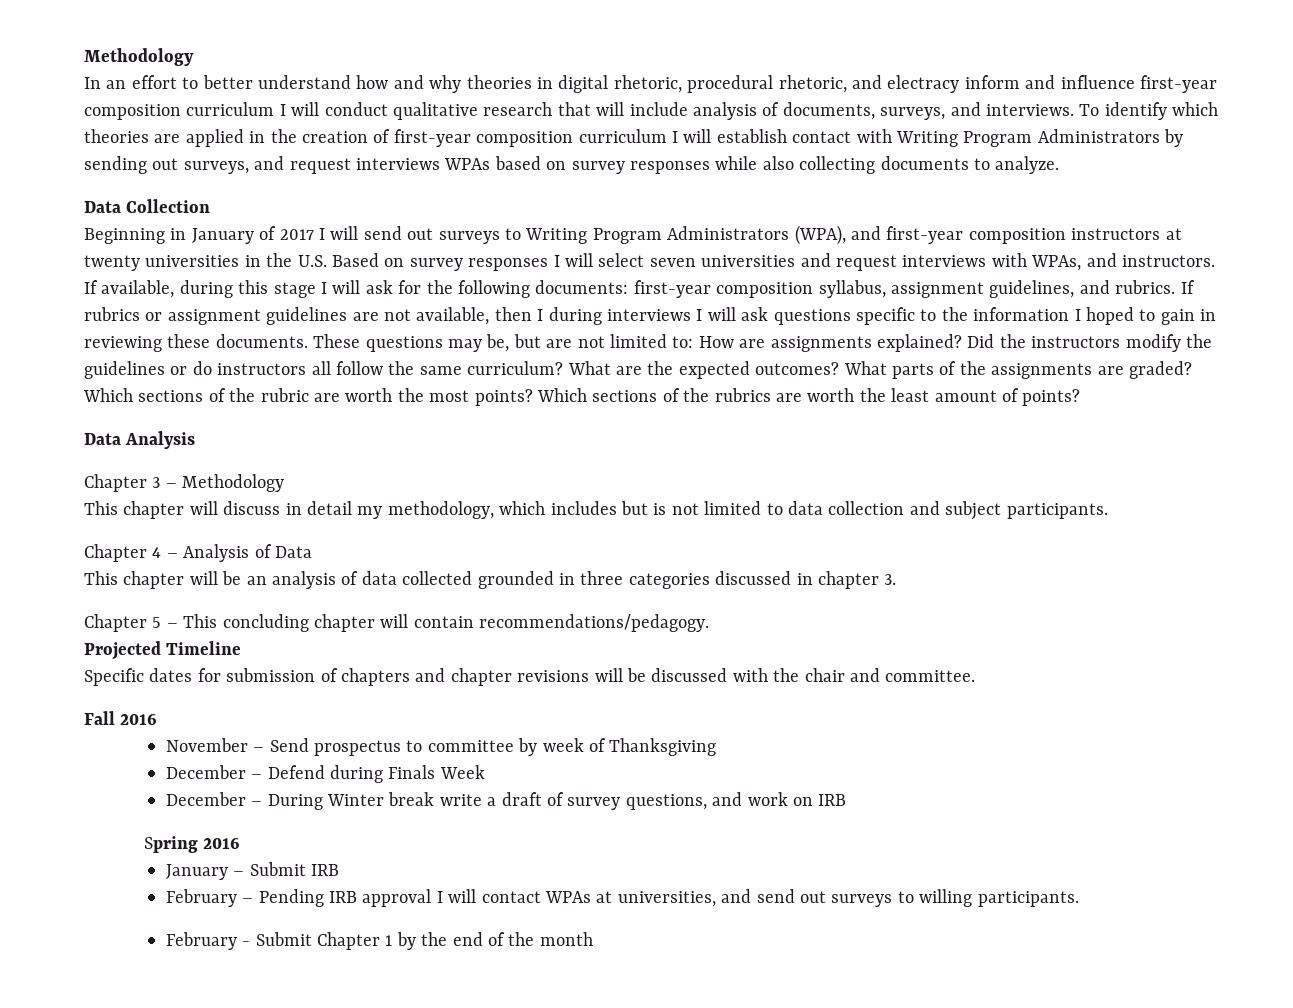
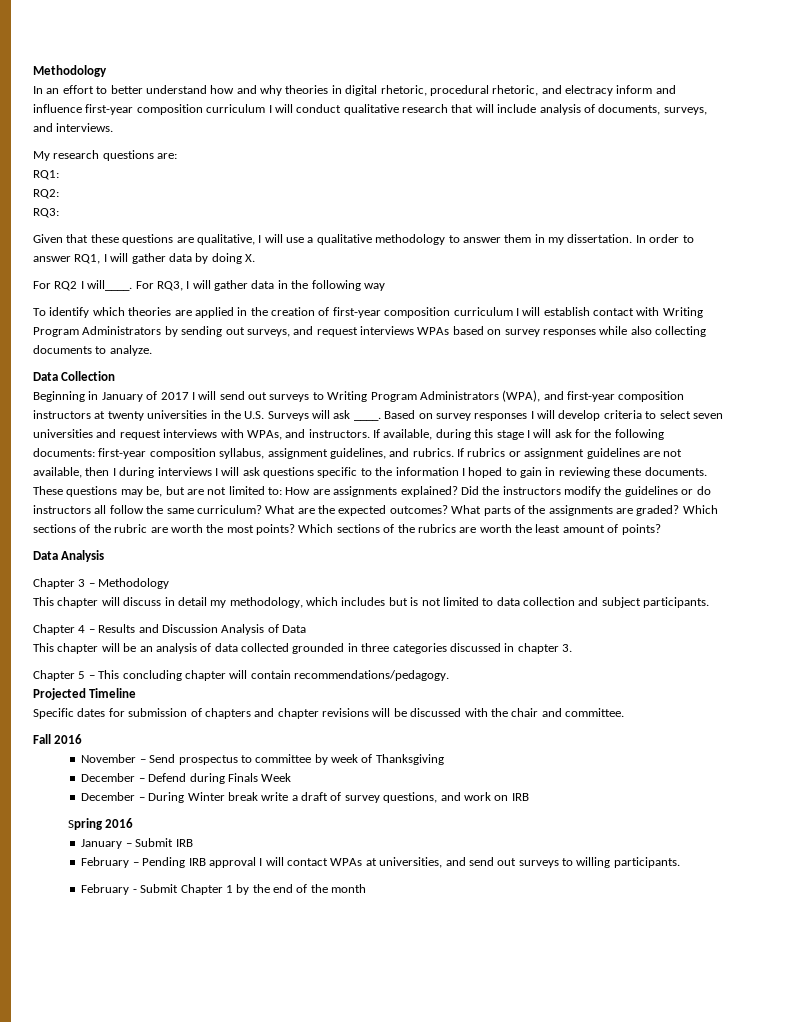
(1074, 110) none -> [33,150,178,161] [33,170,59,180] [33,189,59,199] [33,208,59,218] [33,234,694,245] [33,253,255,264] [33,280,385,291] // My research questions are: // RQ1: // RQ2: // RQ3: // Given that these questions are qualitative, I will use a qualitative methodology to answer them in my dissertation. In order to answer RQ1, I will gather data by doing X. // For RQ2 I will____. For RQ3, I will gather data in the following way //
(327, 261) none -> [267,410,381,421] Surveys will ask ____.
(593, 260) none -> [558,410,657,421] develop criteria to
(178, 555) none -> [98,624,218,633] Results and Discussion

